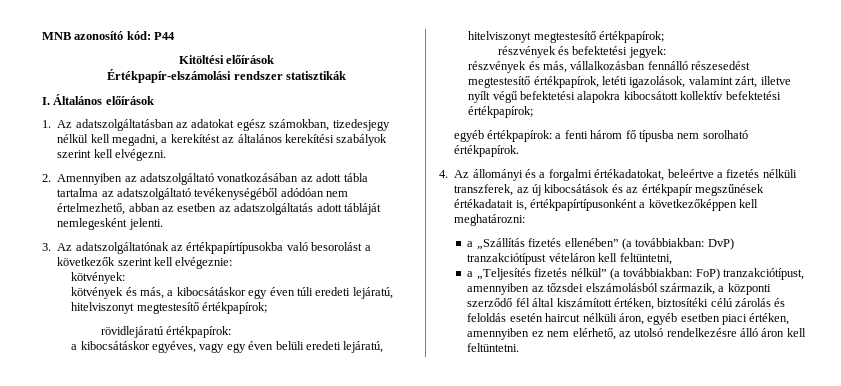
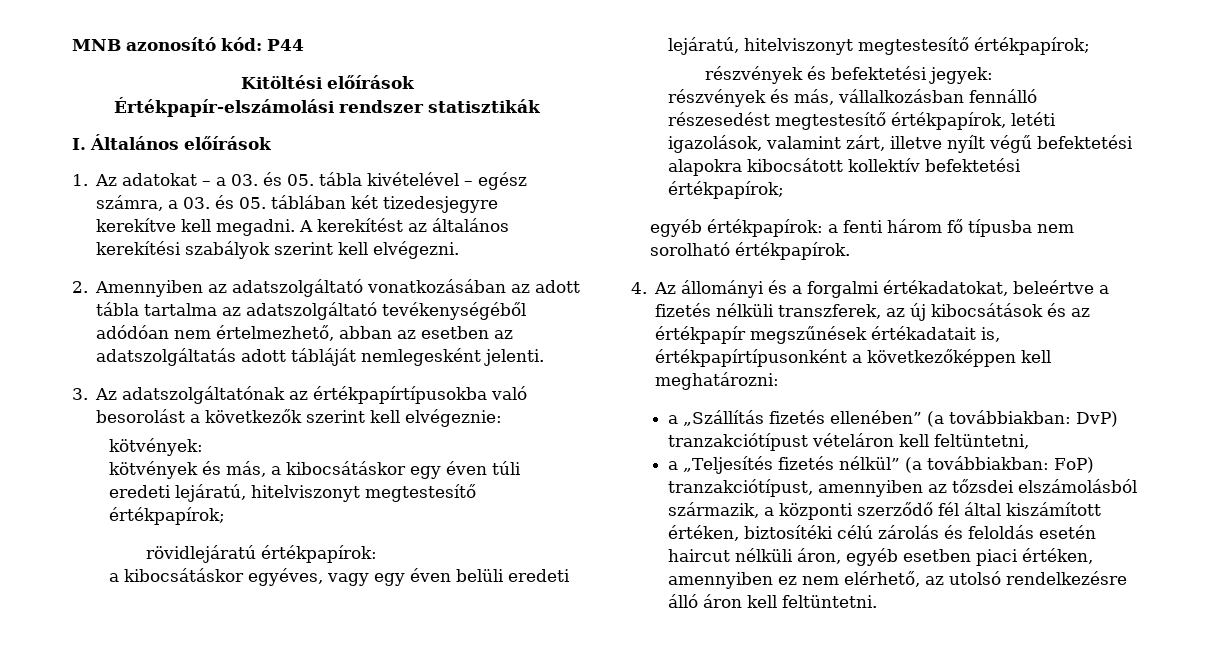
[75,119,390,131] [57,134,168,146] adatszolgáltatásban az adatokat egész számokban, tizedesjegy nélkül kell megadni, a -> [122,172,528,190] [96,195,499,213] [96,218,314,236] adatokat – a 03. és 05. tábla kivételével – egész számra, a 03. és 05. táblában két tizedesjegyre kerekítve kell megadni. A

